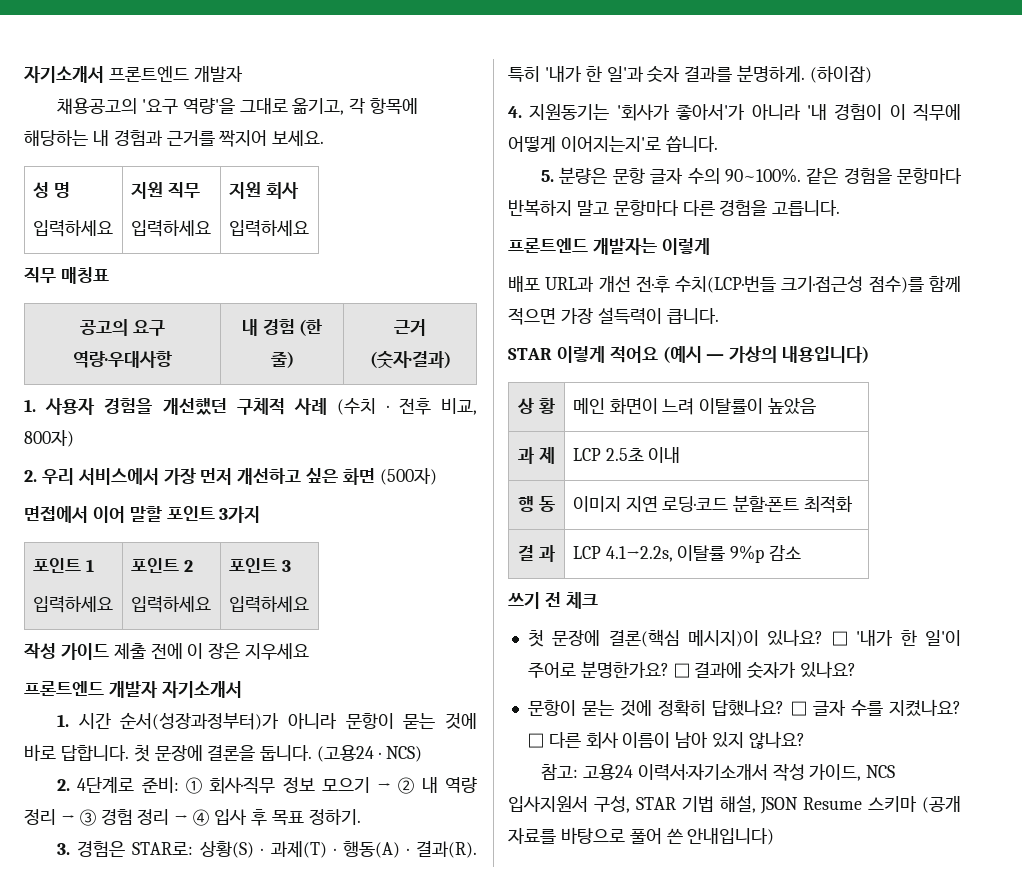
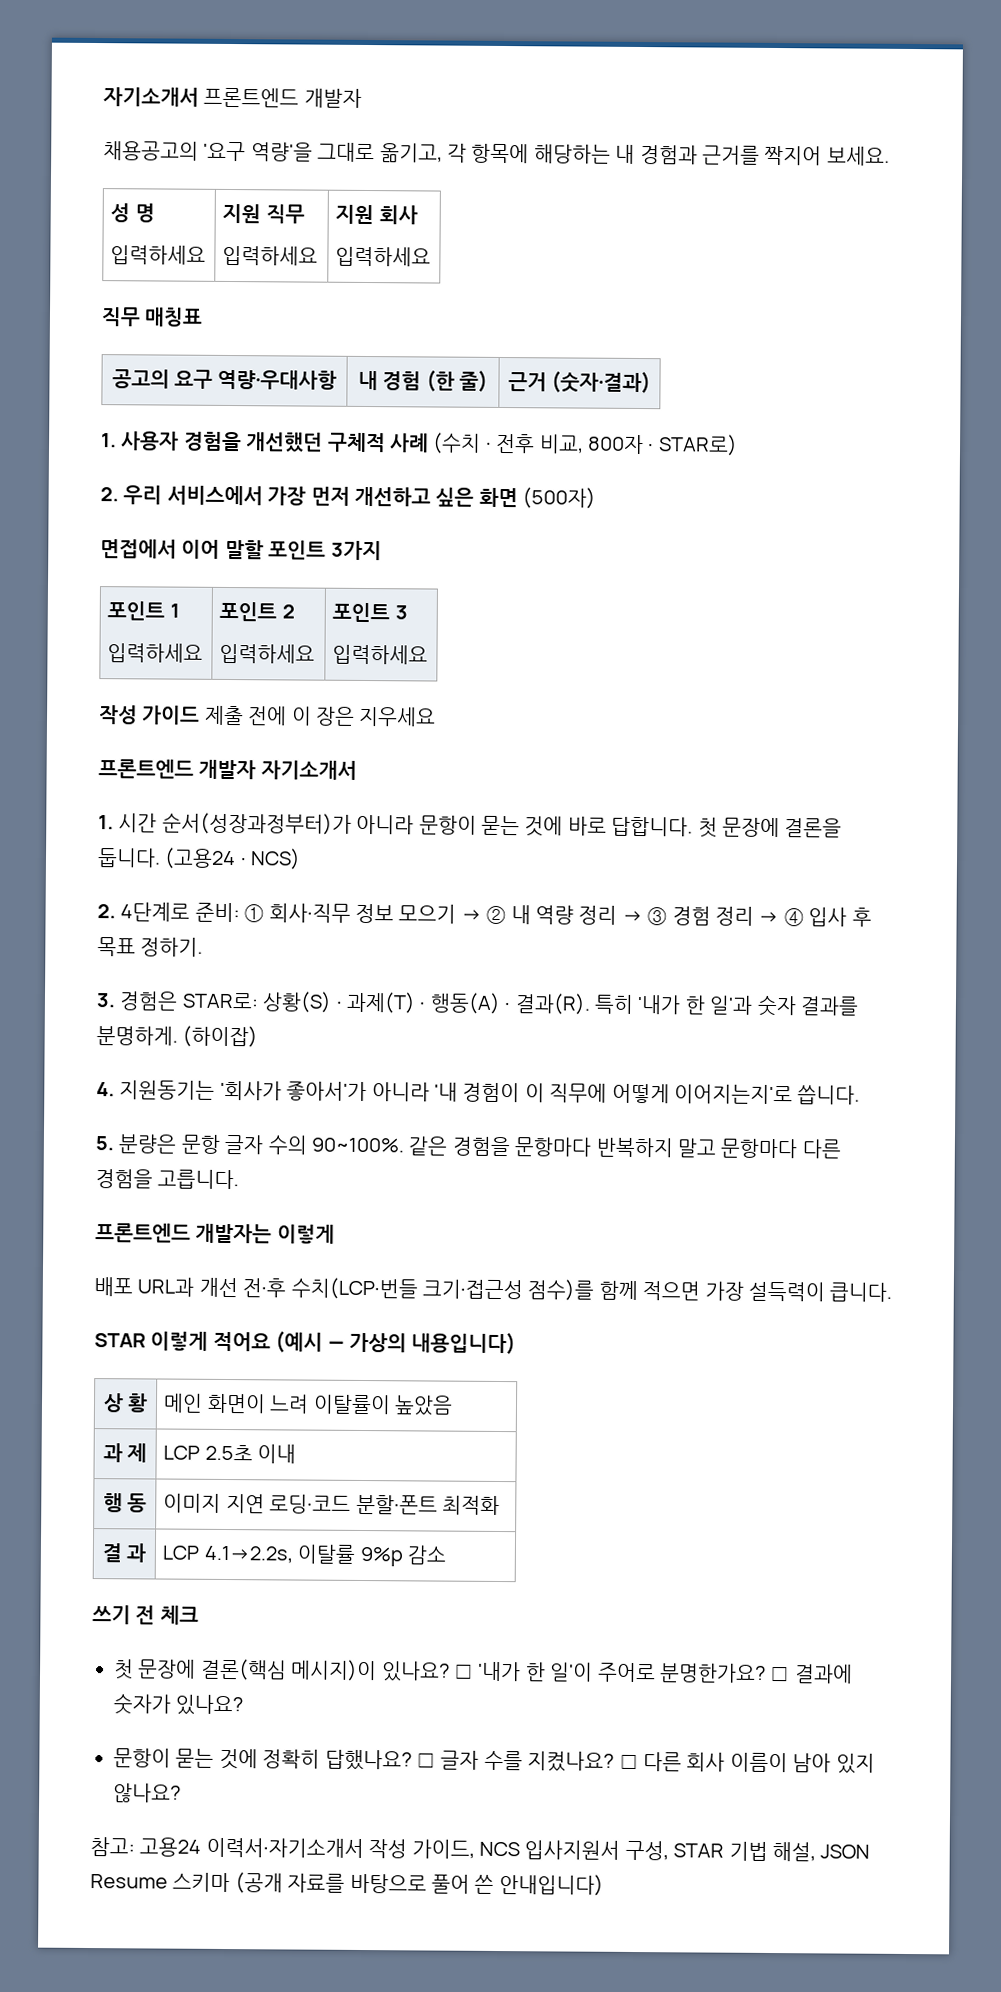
[24,430,74,447] 800자) -> [586,434,738,456] 800자 · STAR로)

